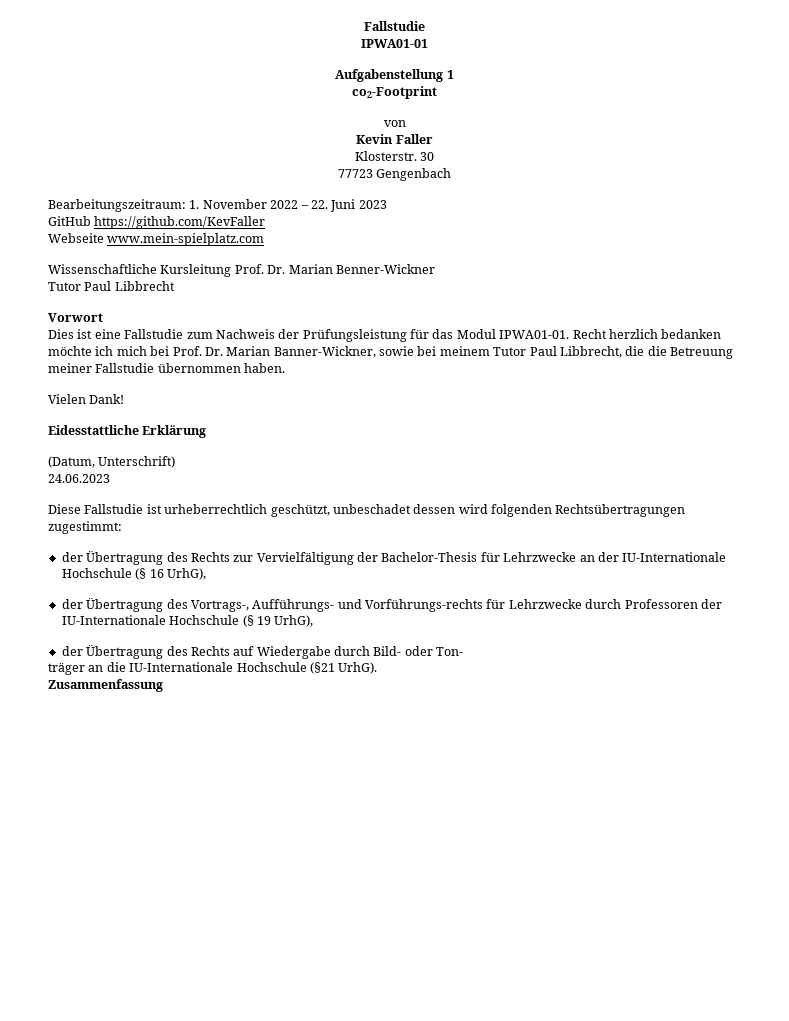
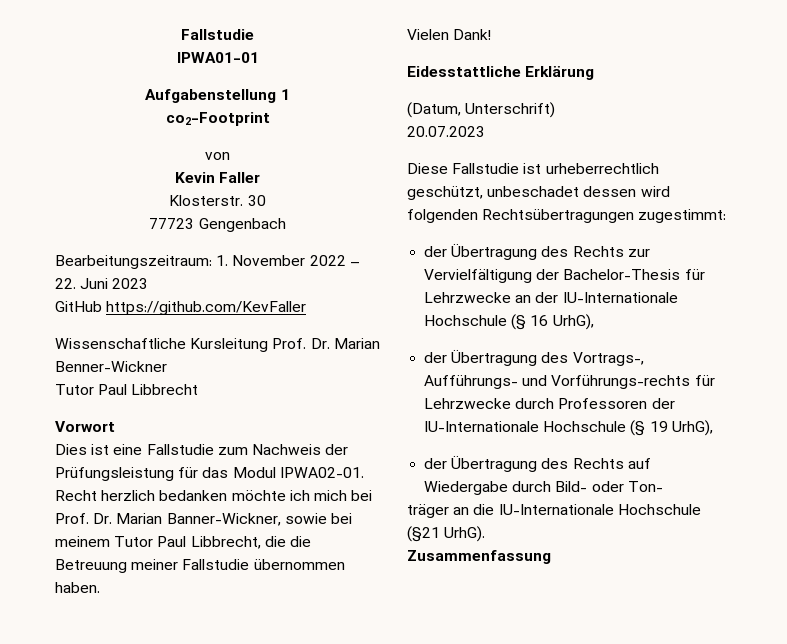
[48,233,265,246] // Webseite www.mein-spielplatz.com -> (307, 308) none
[499,330,570,339] IPWA01-01. -> [279,467,364,478] IPWA02-01.
[48,474,110,483] 24.06.2023 -> [407,126,485,137] 20.07.2023

